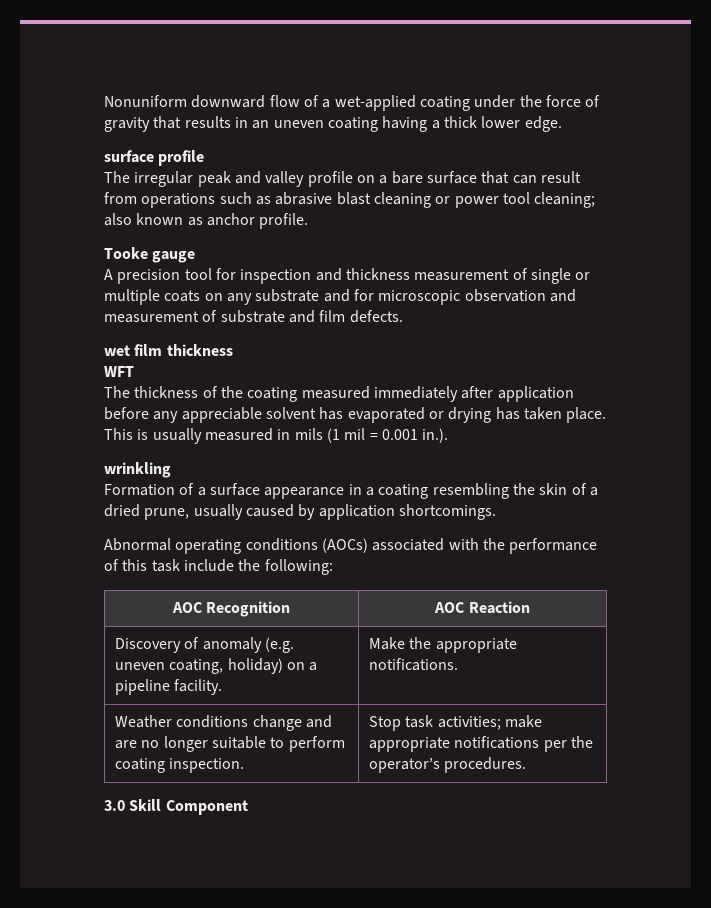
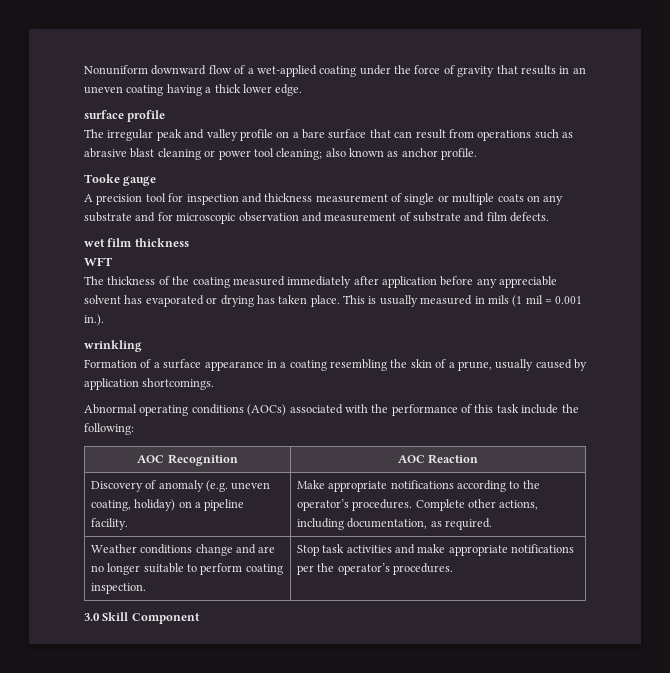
[104,504,140,517] dried -> (455, 365) none
[409,637,517,653] [369,658,459,671] the appropriate notifications. -> [328,480,540,492] [296,499,539,511] [296,518,492,530] appropriate notifications according to the operator’s procedures. Complete other actions, including documentation, as required.
[437,716,501,730] activities; -> [346,544,415,554] activities and

